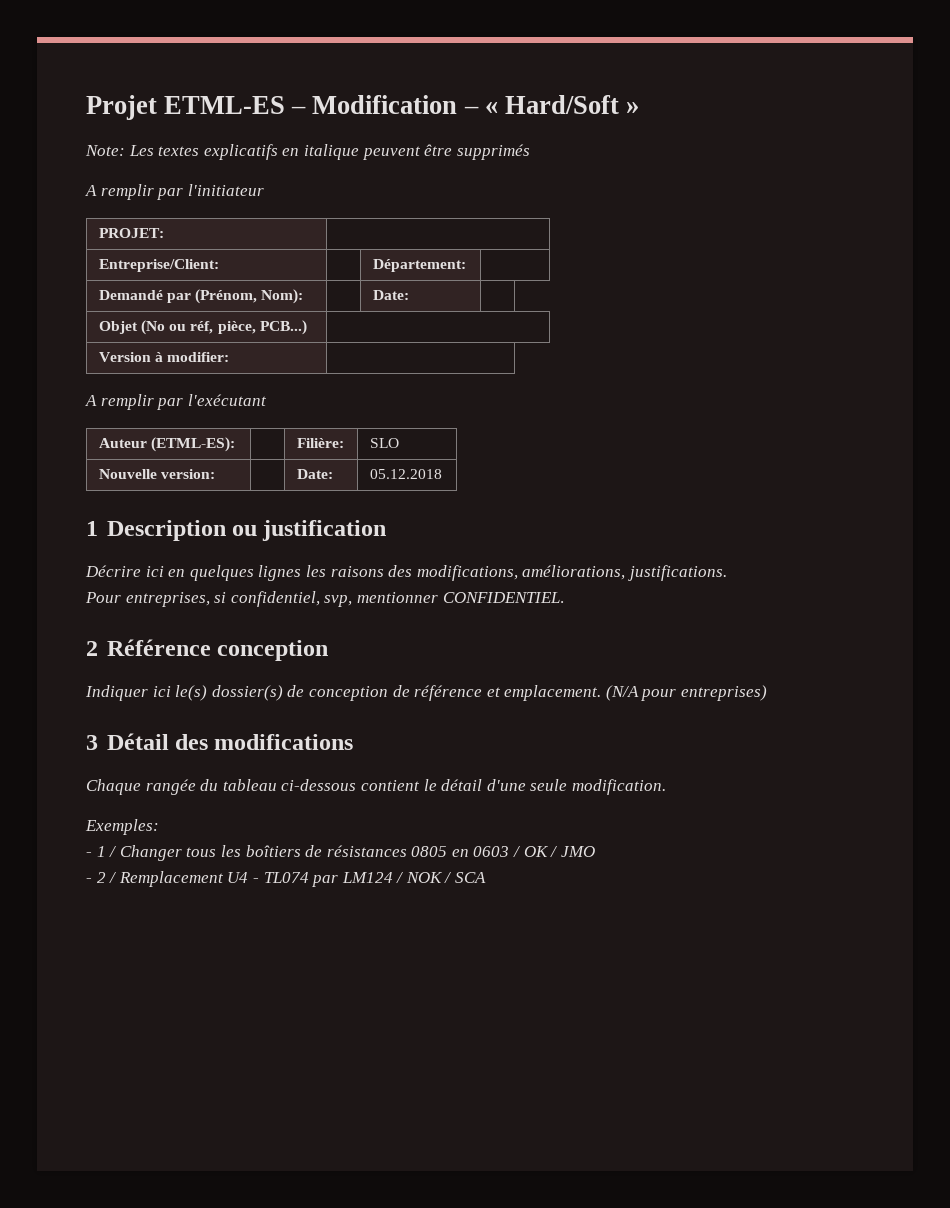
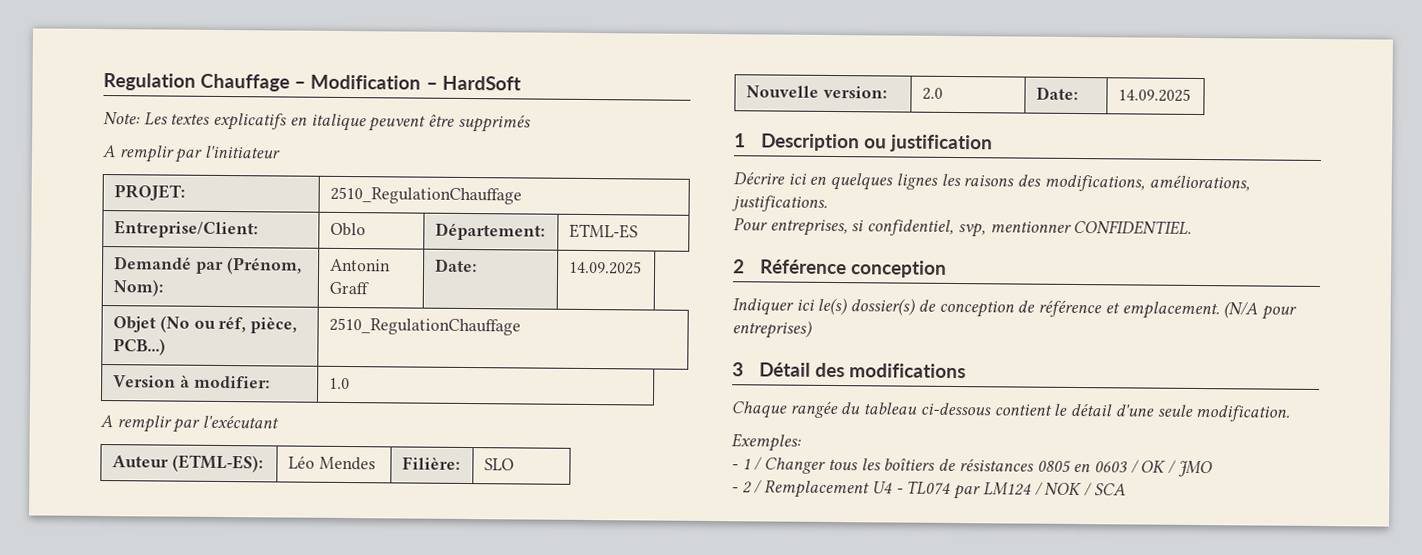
[86,95,286,120] Projet ETML-ES -> [103,73,291,92] Regulation Chauffage
[484,95,640,114] « Hard/Soft » -> [441,75,521,91] HardSoft
(164, 233) none -> [330,186,523,205] 2510_RegulationChauffage
(219, 265) none -> [330,222,367,237] Oblo
(466, 265) none -> [569,223,639,239] ETML-ES
[372,290,409,300] | Date: | -> [330,258,392,272] [329,281,370,295] [435,258,478,273] [569,260,643,275] Antonin Graff | Date: | 14.09.2025
(307, 327) none -> [329,317,522,336] 2510_RegulationChauffage
(230, 357) none -> [329,377,351,390] 1.0
(236, 444) none -> [288,455,376,471] Léo Mendes
[296,469,333,479] [369,469,442,479] | Date: | 05.12.2018 -> [922,87,944,100] [1036,86,1079,101] [1118,88,1192,102] 2.0 | Date: | 14.09.2025

